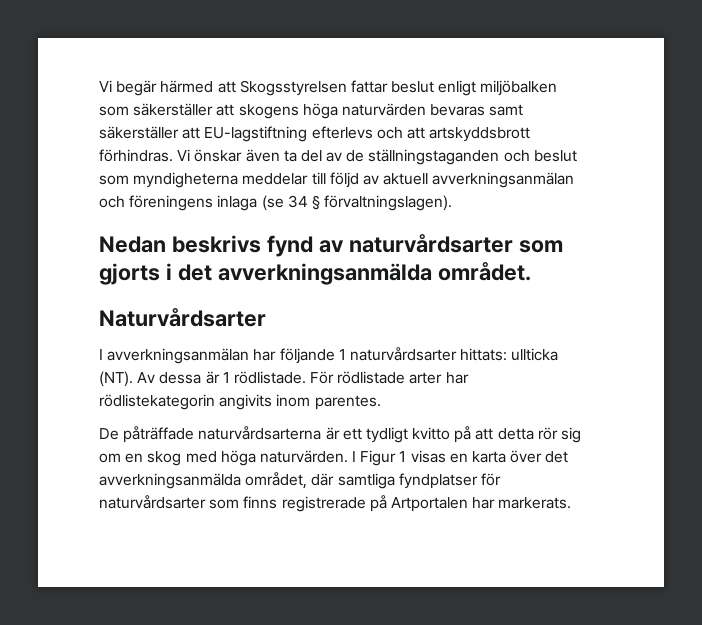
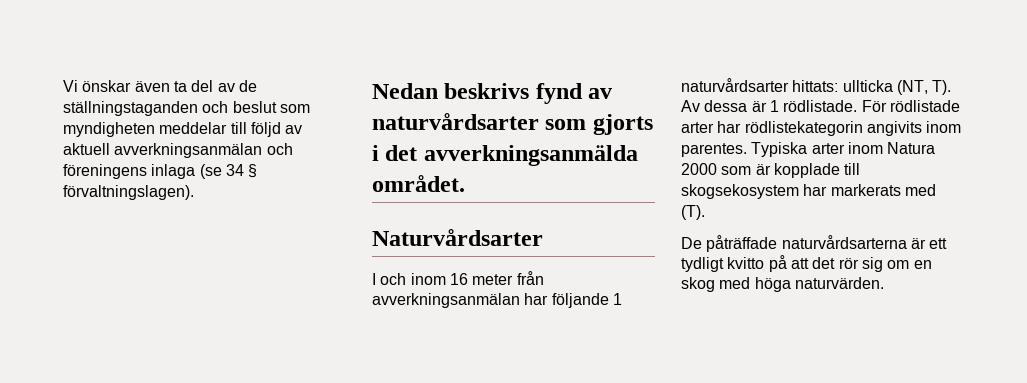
[99,80,558,96] [99,103,524,119] [99,126,531,142] [99,149,191,162] Vi begär härmed att Skogsstyrelsen fattar beslut enligt miljöbalken som säkerställer att skogens höga naturvärden bevaras samt säkerställer att EU-lagstiftning efterlevs och att artskyddsbrott förhindras. Vi -> [63,80,78,92] Vi
[133,172,239,188] myndigheterna -> [63,122,155,137] myndigheten
(103, 354) none -> [380,271,544,285] och inom 16 meter från
[99,371,133,387] (NT). -> [896,80,952,95] (NT, T).
(381, 402) none -> [751,142,936,157] [681,163,861,178] [681,184,936,199] [681,205,705,220] Typiska arter inom Natura 2000 som är kopplade till skogsekosystem har markerats med (T).
[497,428,534,440] detta -> [812,257,836,269] det
[352,450,569,466] [99,472,501,489] [99,495,572,512] I Figur 1 visas en karta över det avverkningsanmälda området, där samtliga fyndplatser för naturvårdsarter som finns registrerade på Artportalen har markerats. -> (884, 283) none

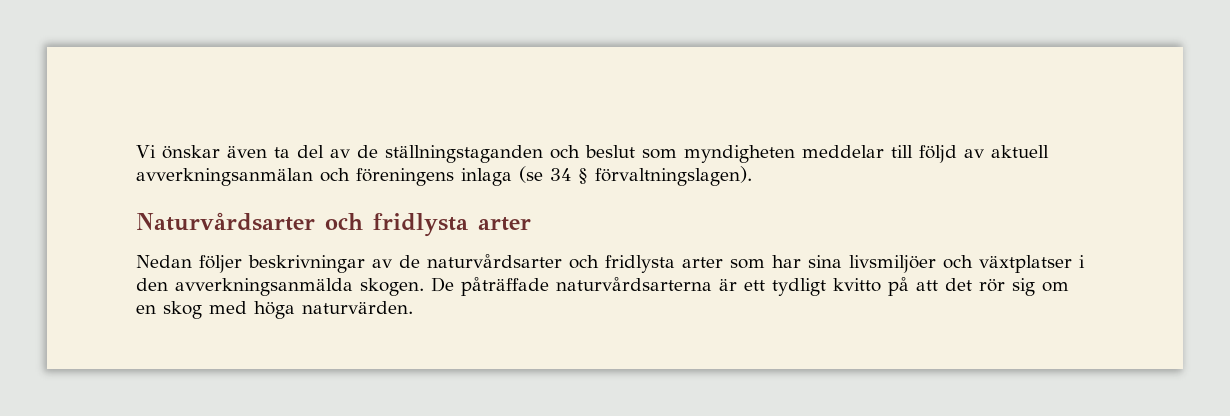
[372,83,613,104] [372,113,653,135] [372,145,638,166] [372,175,465,192] [372,229,543,246] [372,271,544,285] [372,293,622,308] [681,78,952,95] [681,100,960,112] [681,121,962,136] [681,142,936,157] [681,163,861,178] [681,184,936,199] [681,205,705,220] Nedan beskrivs fynd av naturvårdsarter som gjorts i det avverkningsanmälda området. // Naturvårdsarter // I och inom 16 meter från avverkningsanmälan har följande 1 naturvårdsarter hittats: ullticka (NT, T). Av dessa är 1 rödlistade. För rödlistade arter har rödlistekategorin angivits inom parentes. Typiska arter inom Natura 2000 som är kopplade till skogsekosystem har markerats med (T). // -> [136,212,531,237] [136,254,1085,273] [136,278,424,296] Naturvårdsarter och fridlysta arter // Nedan följer beskrivningar av de naturvårdsarter och fridlysta arter som har sina livsmiljöer och växtplatser i den avverkningsanmälda skogen.

